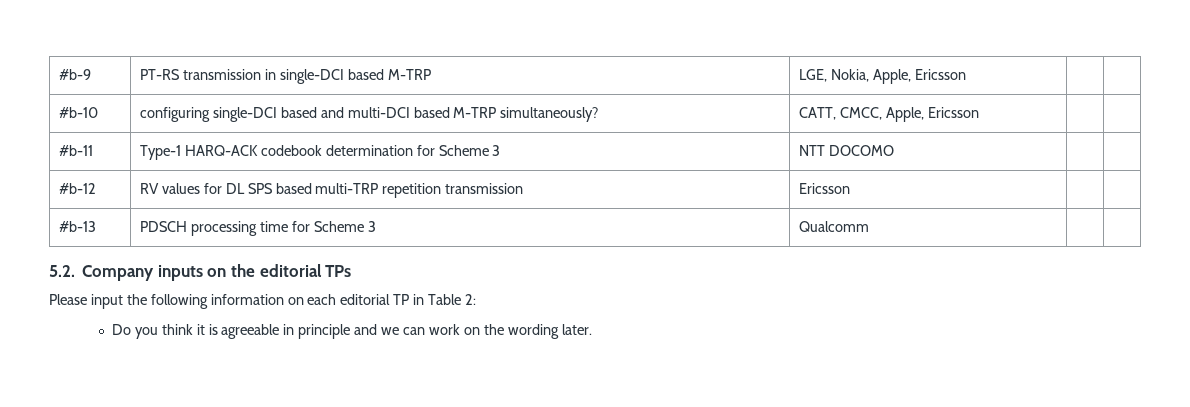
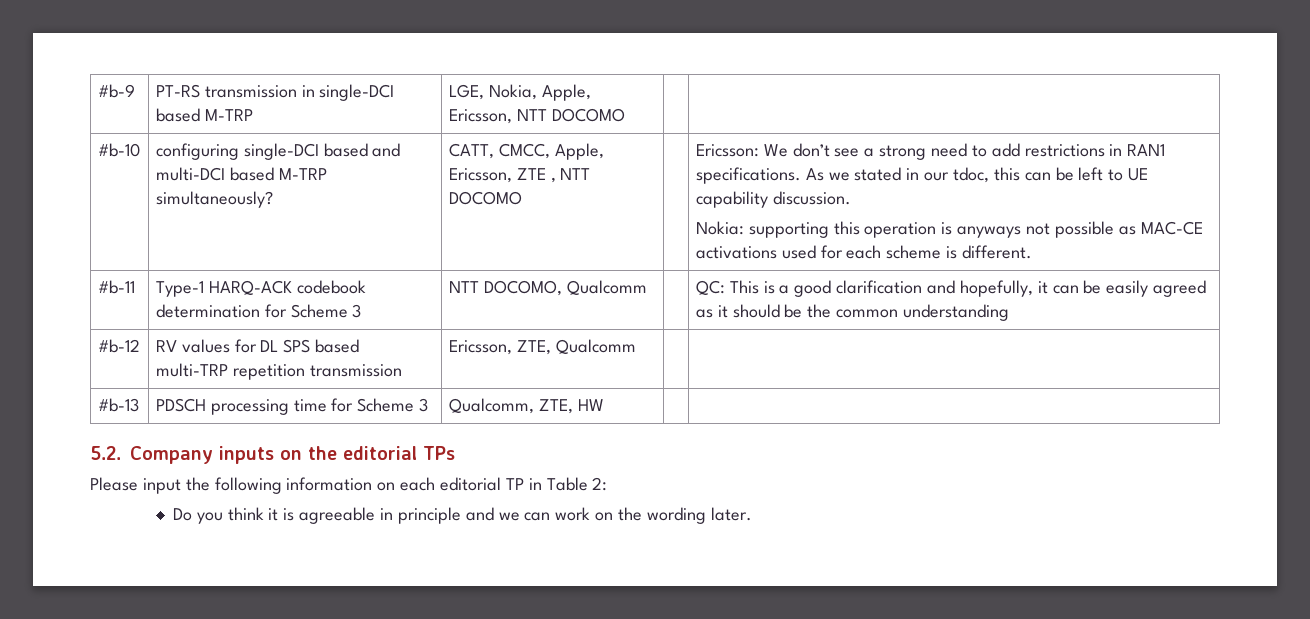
[914,69,966,80] Ericsson -> [448,108,625,124] Ericsson, NTT DOCOMO
[927,107,979,118] Ericsson | | -> [448,168,591,183] [448,191,522,205] [695,143,1166,160] [695,167,1149,184] [695,191,851,208] [695,221,1203,238] [695,245,1033,259] Ericsson, ZTE , NTT DOCOMO | | Ericsson: We don’t see a strong need to add restrictions in RAN1 specifications. As we stated in our tdoc, this can be left to UE capability discussion. // Nokia: supporting this operation is anyways not possible as MAC-CE activations used for each scheme is different.
[828,145,894,156] DOCOMO | | -> [483,280,647,296] [695,280,1207,297] [695,304,1010,321] DOCOMO, Qualcomm | | QC: This is a good clarification and hopefully, it can be easily agreed as it should be the common understanding
[798,183,850,194] Ericsson -> [448,339,636,355] Ericsson, ZTE, Qualcomm
[798,221,869,232] Qualcomm -> [448,398,604,414] Qualcomm, ZTE, HW

